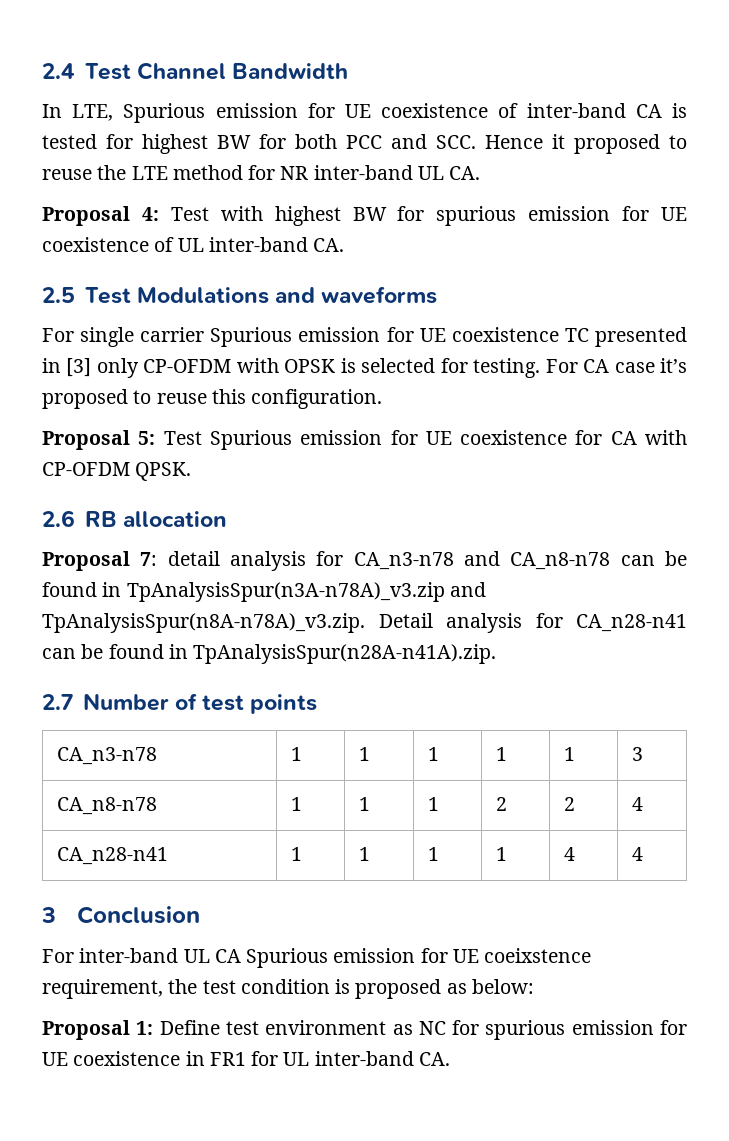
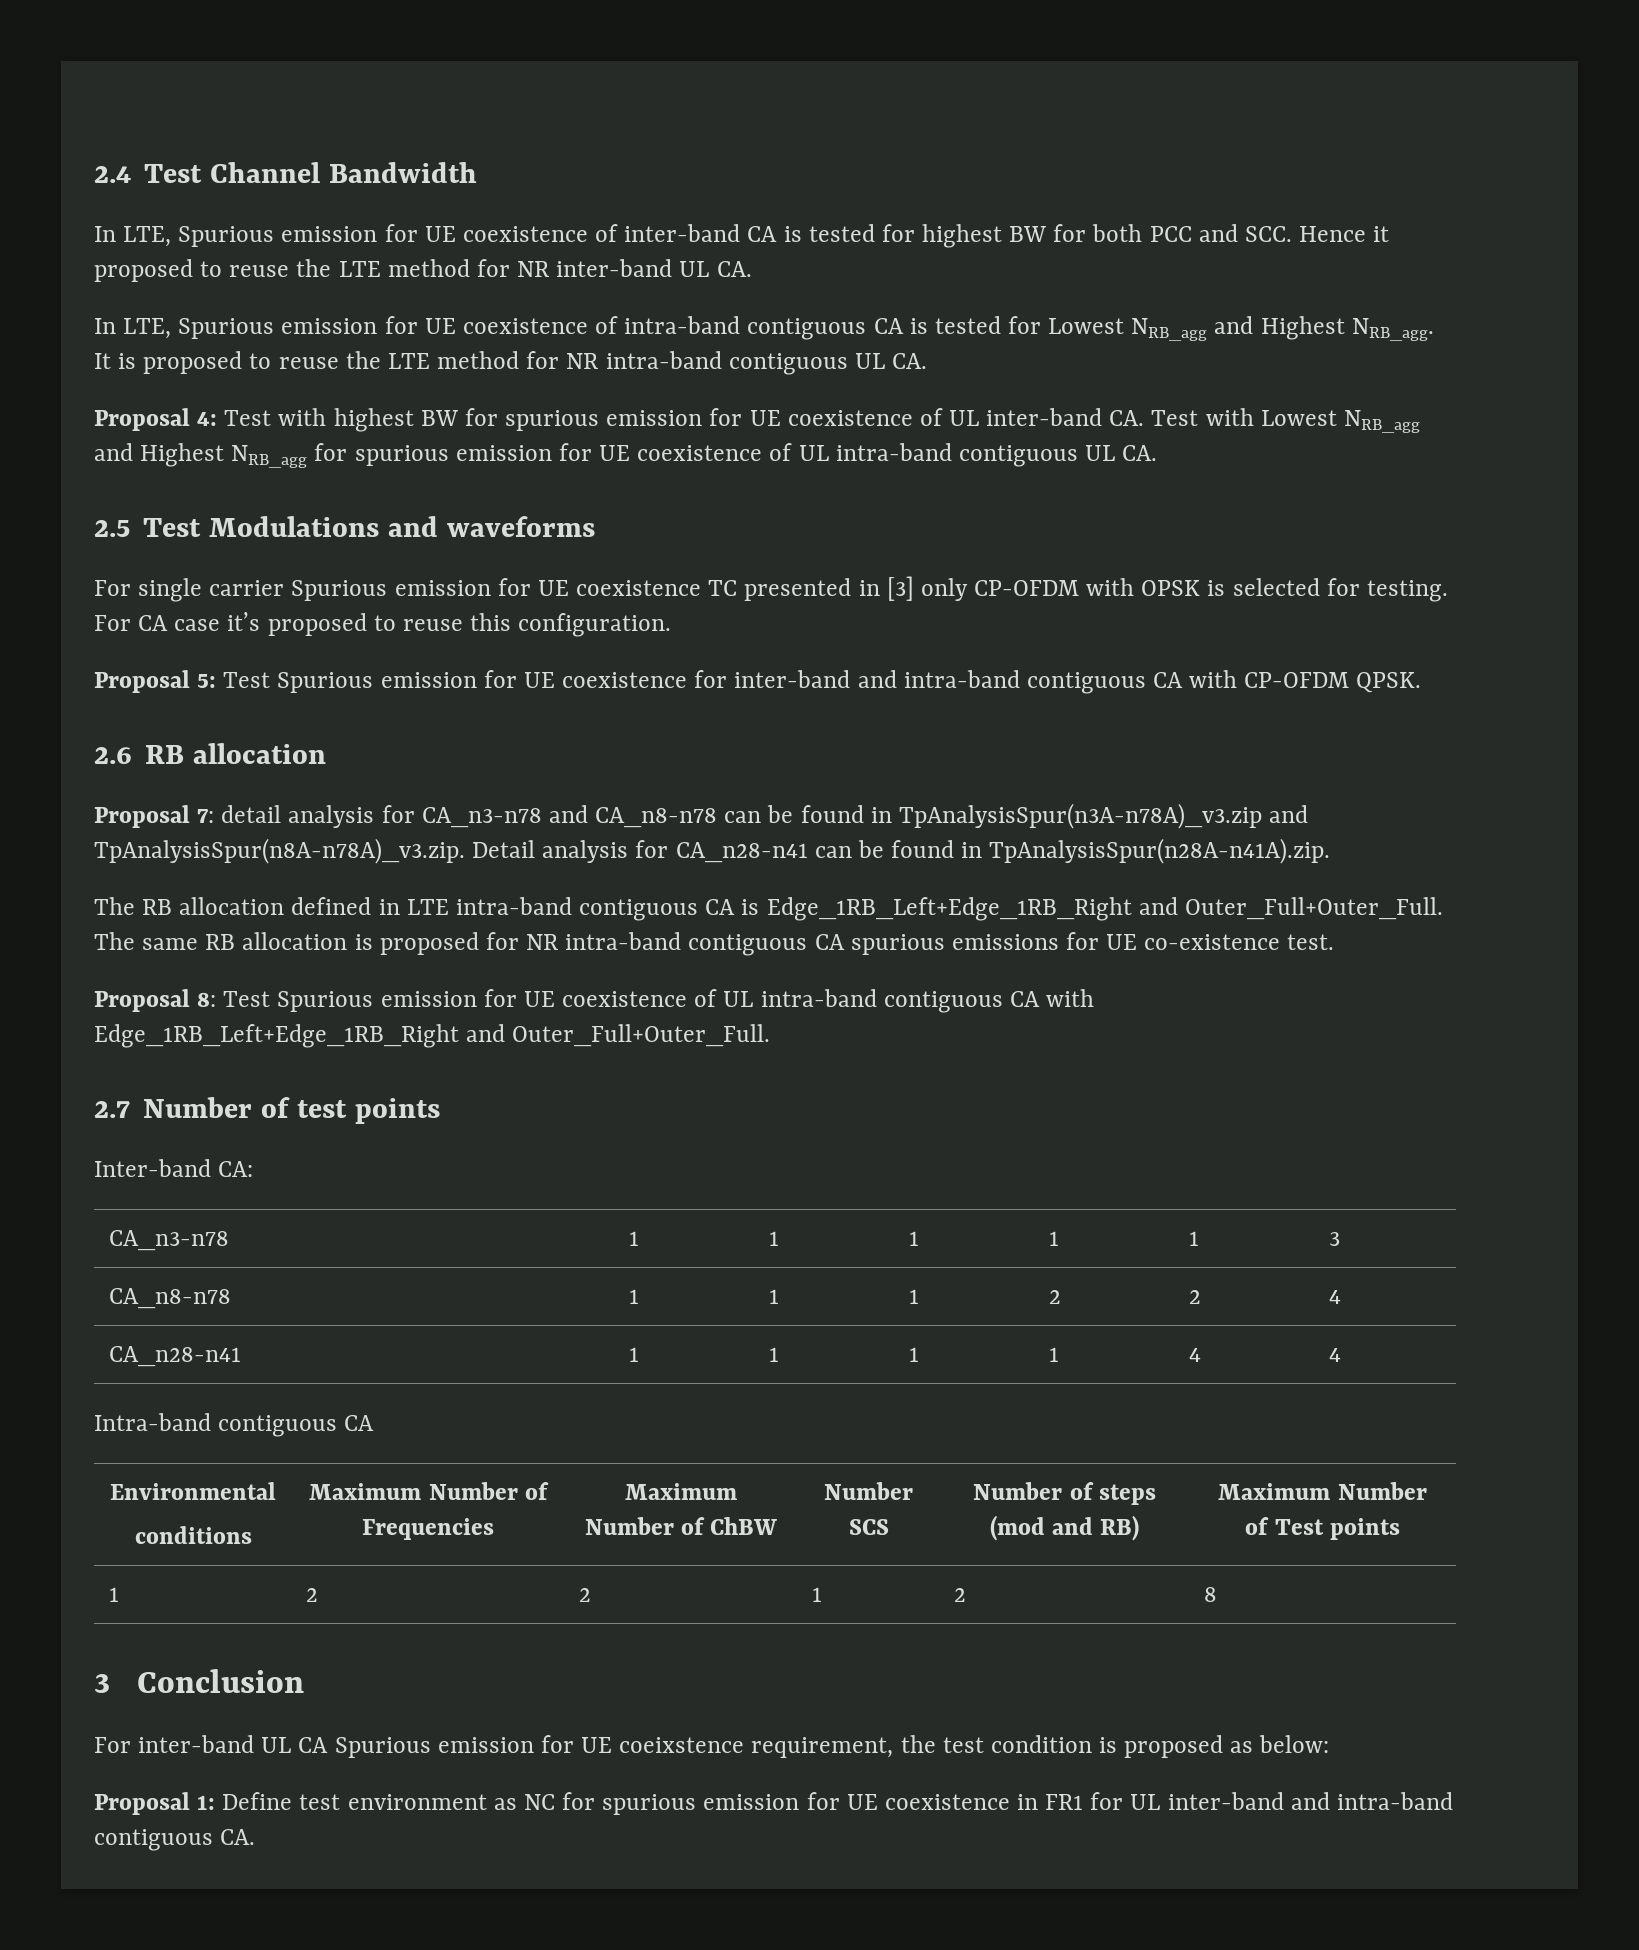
(481, 173) none -> [94,316,1434,341] [94,351,928,375] // In LTE, Spurious emission for UE coexistence of intra-band contiguous CA is tested for Lowest NRB_agg and Highest NRB_agg. It is proposed to reuse the LTE method for NR intra-band contiguous UL CA.
(345, 245) none -> [1151,408,1420,433] [94,443,1158,468] Test with Lowest NRB_agg and Highest NRB_agg for spurious emission for UE coexistence of UL intra-band contiguous UL CA.
(603, 437) none -> [734,670,1146,694] inter-band and intra-band contiguous
(497, 654) none -> [94,897,1443,921] [94,932,1335,956] [94,989,1095,1013] [94,1024,771,1048] // The RB allocation defined in LTE intra-band contiguous CA is Edge_1RB_Left+Edge_1RB_Right and Outer_Full+Outer_Full. The same RB allocation is proposed for NR intra-band contiguous CA spurious emissions for UE co-existence test. // Proposal 8: Test Spurious emission for UE coexistence of UL intra-band contiguous CA with Edge_1RB_Left+Edge_1RB_Right and Outer_Full+Outer_Full.
(318, 704) none -> [94,1159,254,1177] // Inter-band CA:
(643, 854) none -> [94,1413,375,1437] [110,1482,276,1500] [134,1526,252,1544] [309,1482,549,1500] [362,1518,494,1540] [625,1483,737,1500] [584,1517,778,1535] [824,1482,913,1500] [848,1519,889,1535] [973,1482,1156,1505] [989,1515,1140,1541] [1218,1482,1427,1500] [1245,1517,1400,1540] [109,1587,120,1602] [306,1588,319,1602] [579,1588,592,1602] [812,1587,823,1602] [954,1588,967,1602] [1204,1587,1218,1602] // Intra-band contiguous CA // Environmental // conditions | Maximum Number of Frequencies | Maximum Number of ChBW | Number SCS | Number of steps (mod and RB) | Maximum Number of Test points // 1 | 2 | 2 | 1 | 2 | 8
(414, 1058) none -> [1290,1792,1453,1810] [94,1829,213,1851] and intra-band contiguous

